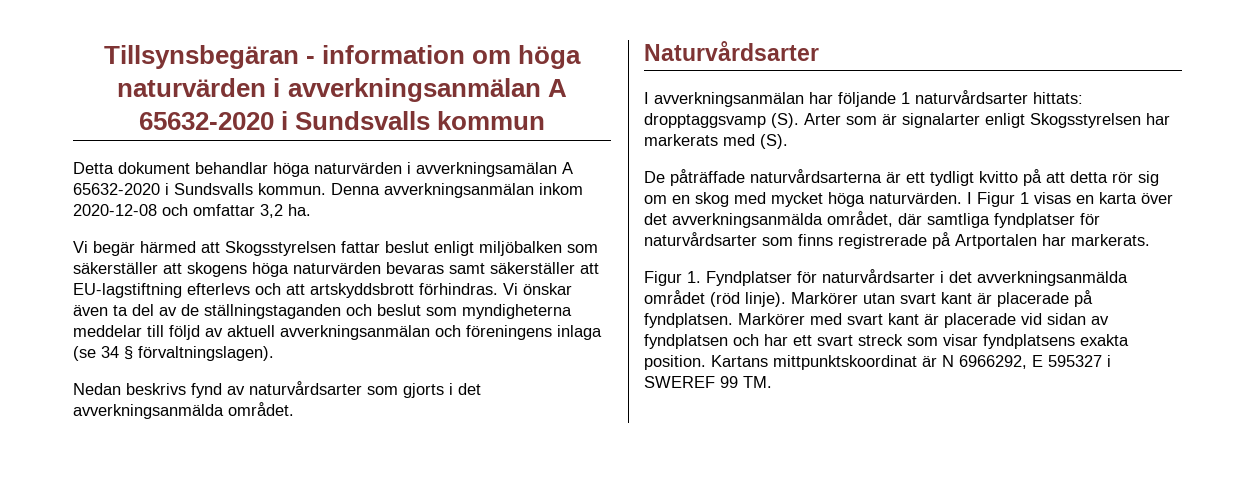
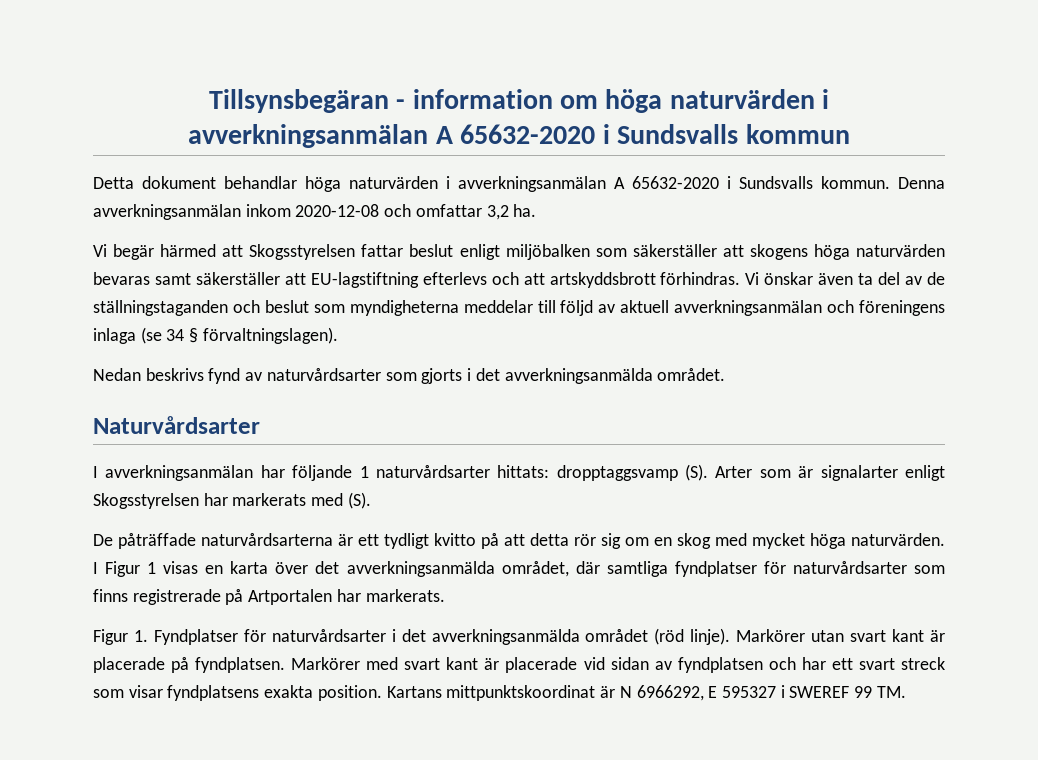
[416,162,557,177] avverkningsamälan -> [458,176,606,192] avverkningsanmälan

